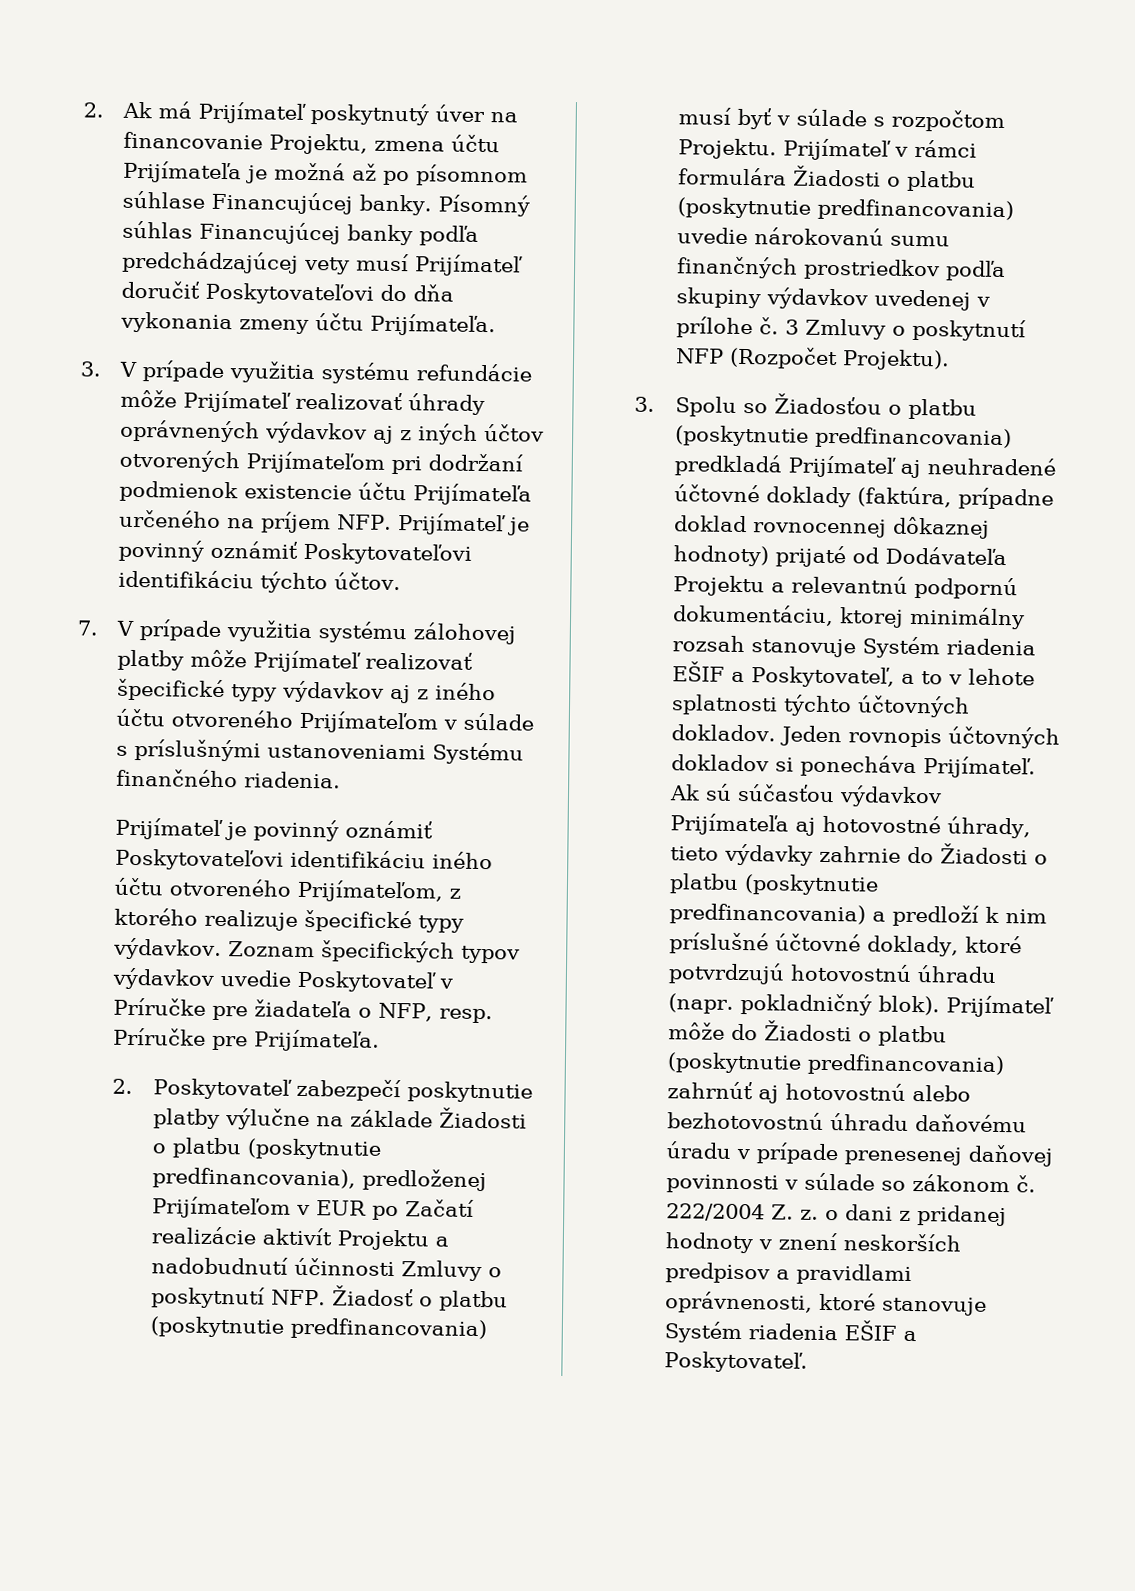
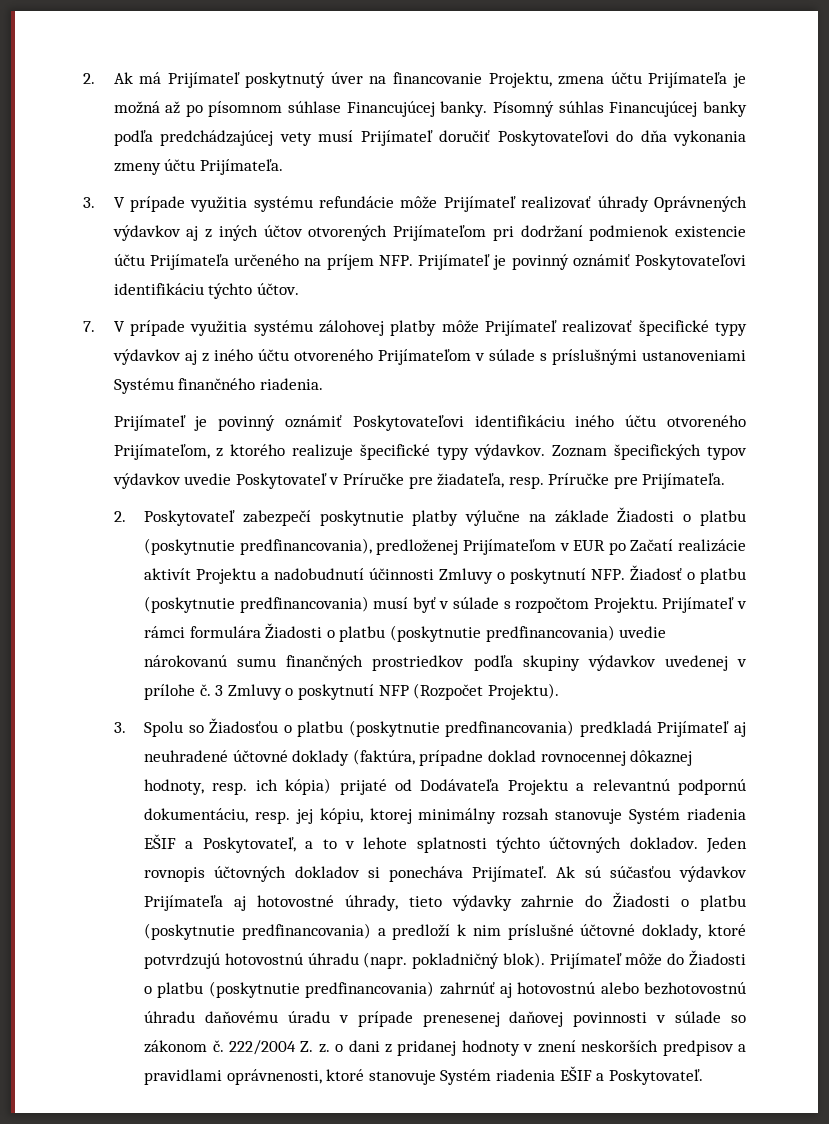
[120,419,261,443] oprávnených -> [653,196,747,212] Oprávnených
[254,999,434,1022] žiadateľa o NFP, -> [437,473,505,488] žiadateľa,
[672,545,769,567] hodnoty) -> [144,778,332,795] hodnoty, resp. ich kópia)
(834, 615) none -> [254,808,363,824] resp. jej kópiu,

